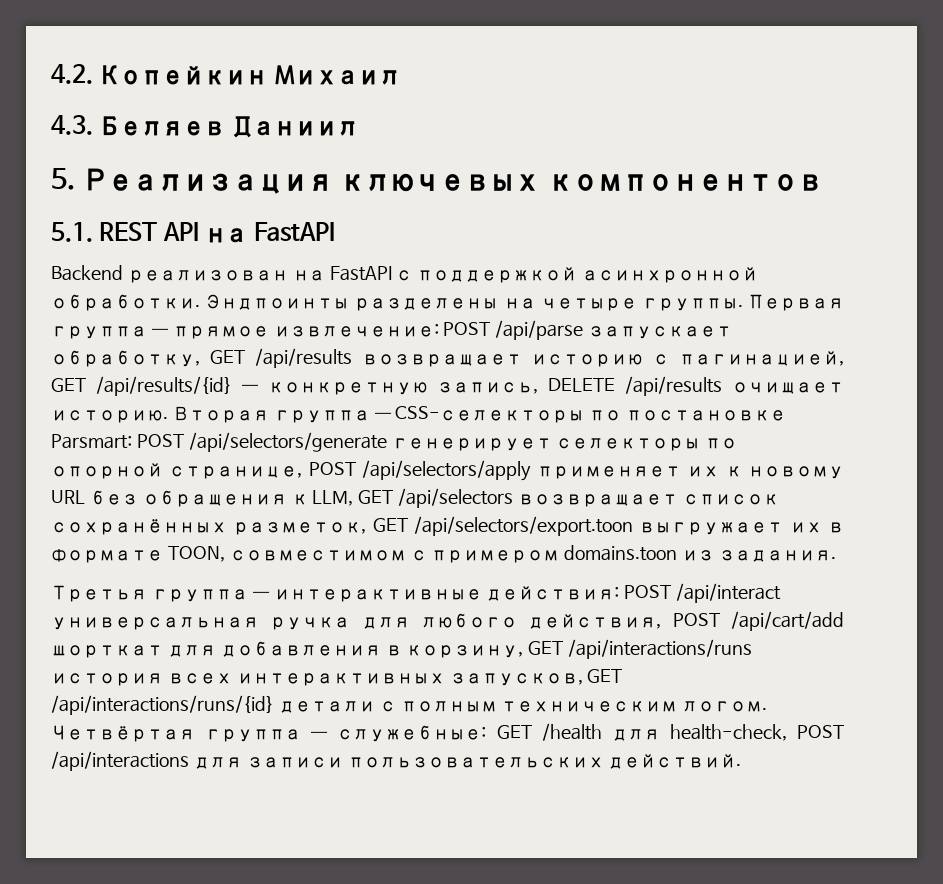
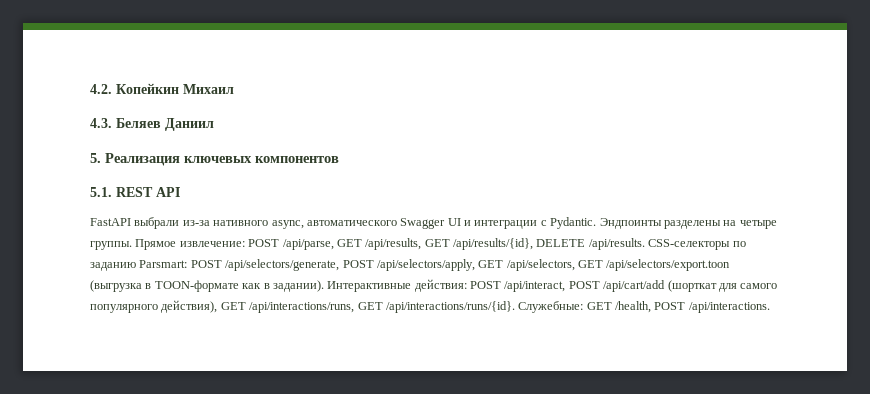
[205,222,335,243] [51,265,759,283] [51,294,200,311] на FastAPI // Backend реализован на FastAPI с поддержкой асинхронной обработки. -> [90,217,597,229] // FastAPI выбрали из-за нативного async, автоматического Swagger UI и интеграции с Pydantic.
[747,294,844,311] [51,320,733,340] [51,348,844,368] [51,376,845,396] [51,406,392,423] Первая группа — прямое извлечение: POST /api/parse запускает обработку, GET /api/results возвращает историю с пагинацией, GET /api/results/{id} — конкретную запись, DELETE /api/results очищает историю. Вторая группа — -> [135,238,645,250] Прямое извлечение: POST /api/parse, GET /api/results, GET /api/results/{id}, DELETE /api/results.
[626,410,787,421] постановке -> [90,262,136,271] заданию
[188,432,738,452] [51,460,845,481] [51,488,779,508] [51,516,845,536] [51,545,837,563] [51,583,782,603] [51,611,844,631] [51,639,753,659] [51,669,623,686] [51,695,768,715] [51,723,845,742] [51,751,742,771] /api/selectors/generate генерирует селекторы по опорной странице, POST /api/selectors/apply применяет их к новому URL без обращения к LLM, GET /api/selectors возвращает список сохранённых разметок, GET /api/selectors/export.toon выгружает их в формате TOON, совместимом с примером domains.toon из задания. // Третья группа — интерактивные действия: POST /api/interact универсальная ручка для любого действия, POST /api/cart/add шорткат для добавления в корзину, GET /api/interactions/runs история всех интерактивных запусков, GET /api/interactions/runs/{id} детали с полным техническим логом. Четвёртая группа — служебные: GET /health для health-check, POST /api/interactions для записи пользовательских действий. -> [225,259,731,271] [90,279,778,292] [90,300,770,313] /api/selectors/generate, POST /api/selectors/apply, GET /api/selectors, GET /api/selectors/export.toon (выгрузка в TOON-формате как в задании). Интерактивные действия: POST /api/interact, POST /api/cart/add (шорткат для самого популярного действия), GET /api/interactions/runs, GET /api/interactions/runs/{id}. Служебные: GET /health, POST /api/interactions.

